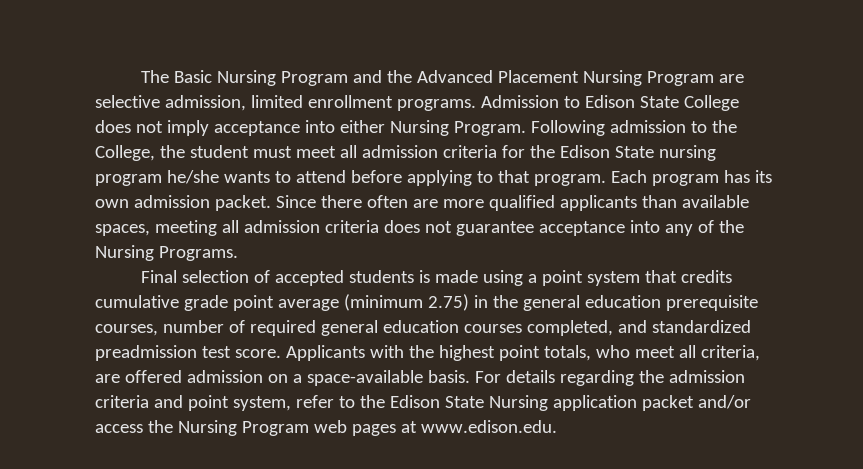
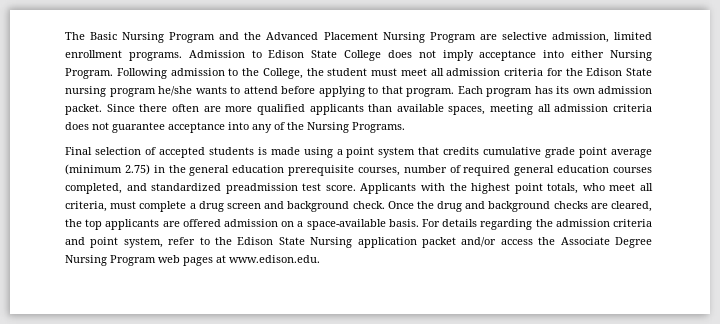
(760, 353) none -> [110,201,652,212] [65,219,160,230] must complete a drug screen and background check. Once the drug and background checks are cleared, the top applicants
(173, 426) none -> [560,237,652,248] Associate Degree

